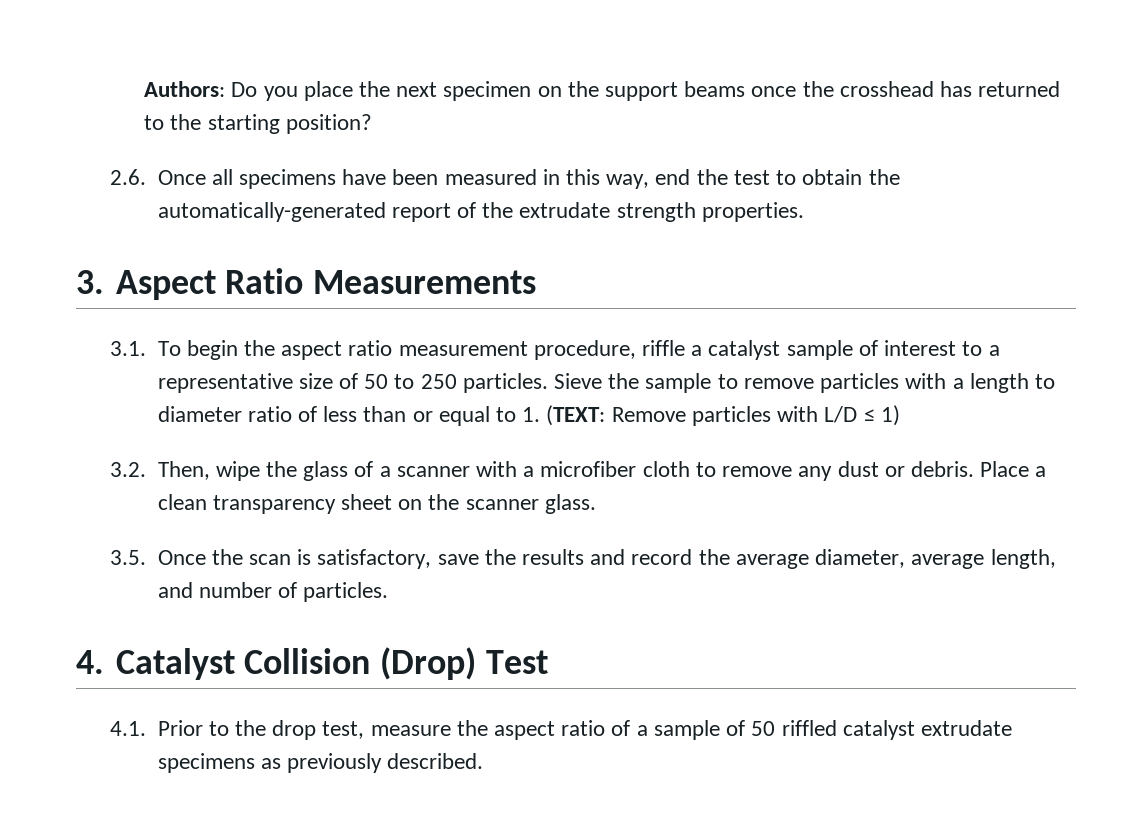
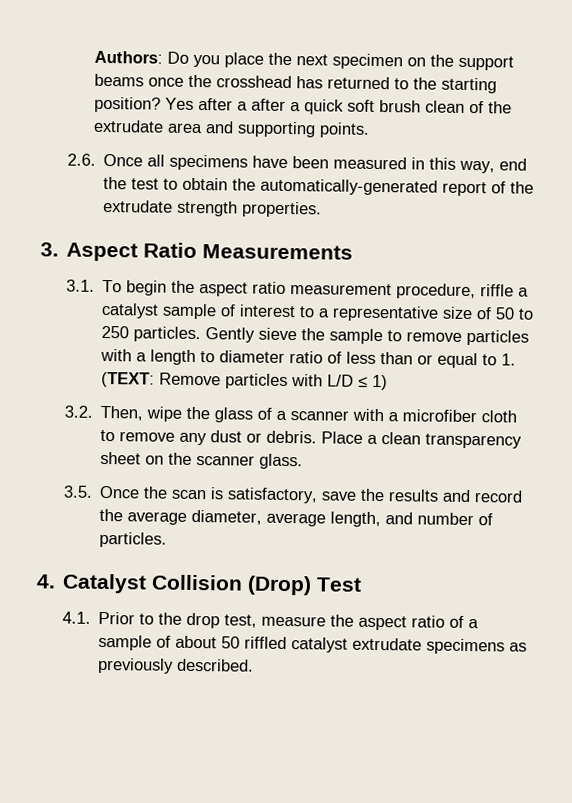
(372, 124) none -> [164,97,512,115] [92,119,370,138] Yes after a after a quick soft brush clean of the extrudate area and supporting points.
[554,373,603,389] Sieve -> [205,327,298,343] Gently sieve
(746, 728) none -> [175,635,218,649] about

